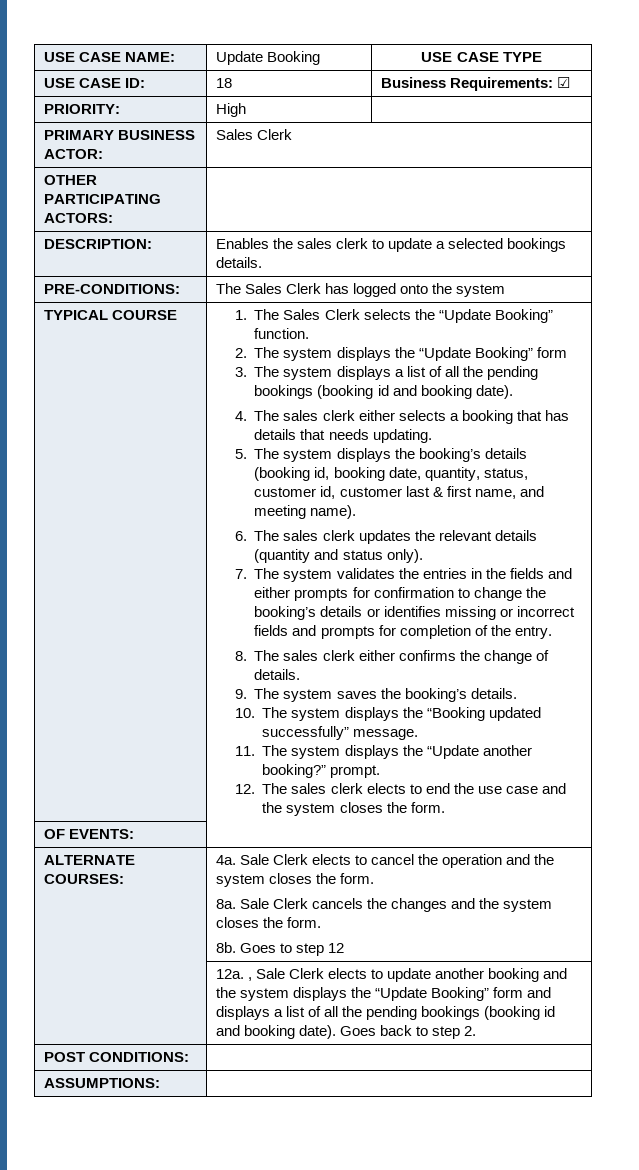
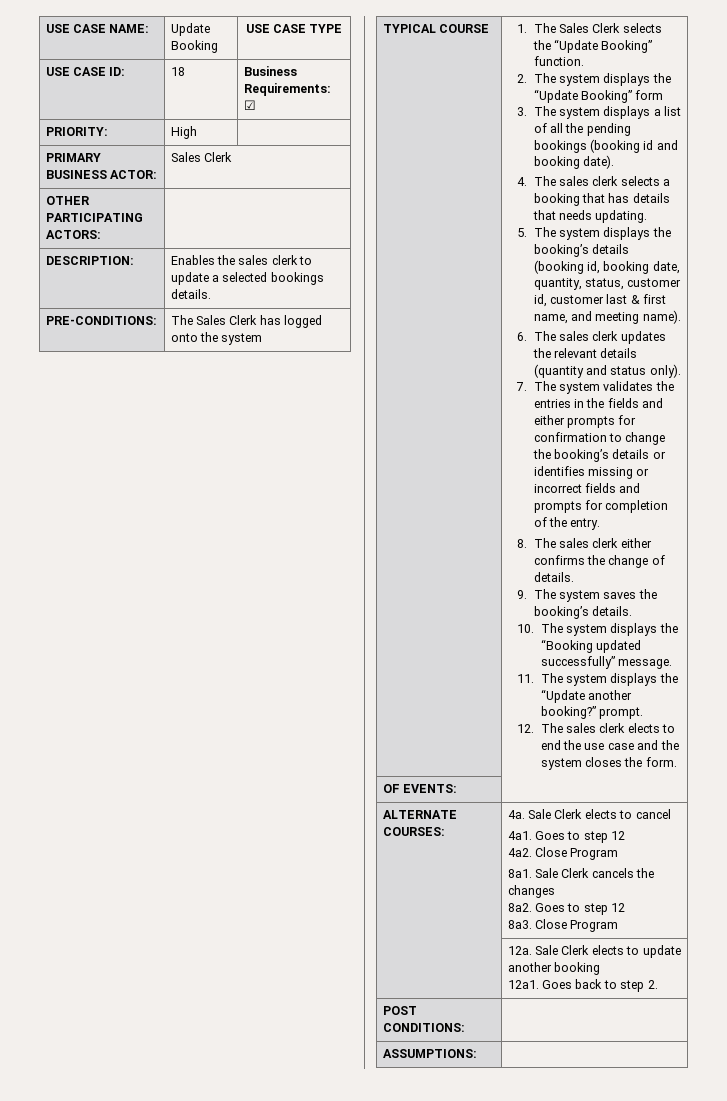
[358,410,395,421] either -> (619, 181) none
[418,854,555,868] [215,873,375,887] [215,899,236,909] the operation and the system closes the form. // 8a. -> [507,831,626,843] [507,847,619,860] [507,869,532,878] // 4a1. Goes to step 12 // 4a2. Close Program // 8a1.
[451,898,553,912] [215,917,322,928] [215,942,345,956] and the system closes the form. // 8b. Goes to step 12 -> [507,903,626,915] [507,919,619,932] // 8a2. Goes to step 12 // 8a3. Close Program
[247,977,252,981] , -> (532, 950) none
[543,968,568,979] [215,987,552,1001] [215,1006,556,1020] [215,1025,337,1039] and the system displays the “Update Booking” form and displays a list of all the pending bookings (booking id and booking date). -> [507,980,539,989] // 12a1.

